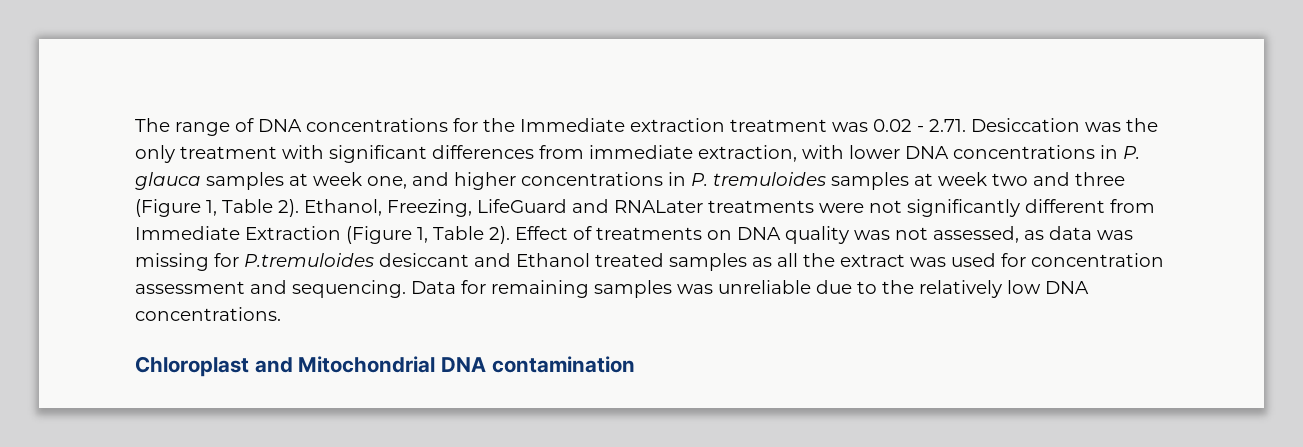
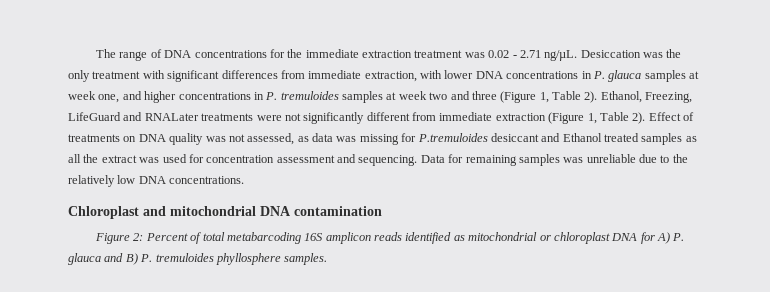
[520,118,625,132] Immediate -> [305,49,359,58] immediate
[929,119,966,132] 2.71. -> [519,50,578,61] 2.71 ng/µL.
[135,226,341,240] Immediate Extraction -> [439,112,546,121] immediate extraction
[298,356,436,373] Mitochondrial -> [170,206,256,216] mitochondrial
(635, 364) none -> [95,232,685,244] [68,253,328,265] // Figure 2: Percent of total metabarcoding 16S amplicon reads identified as mitochondrial or chloroplast DNA for A) P. glauca and B) P. tremuloides phyllosphere samples.

